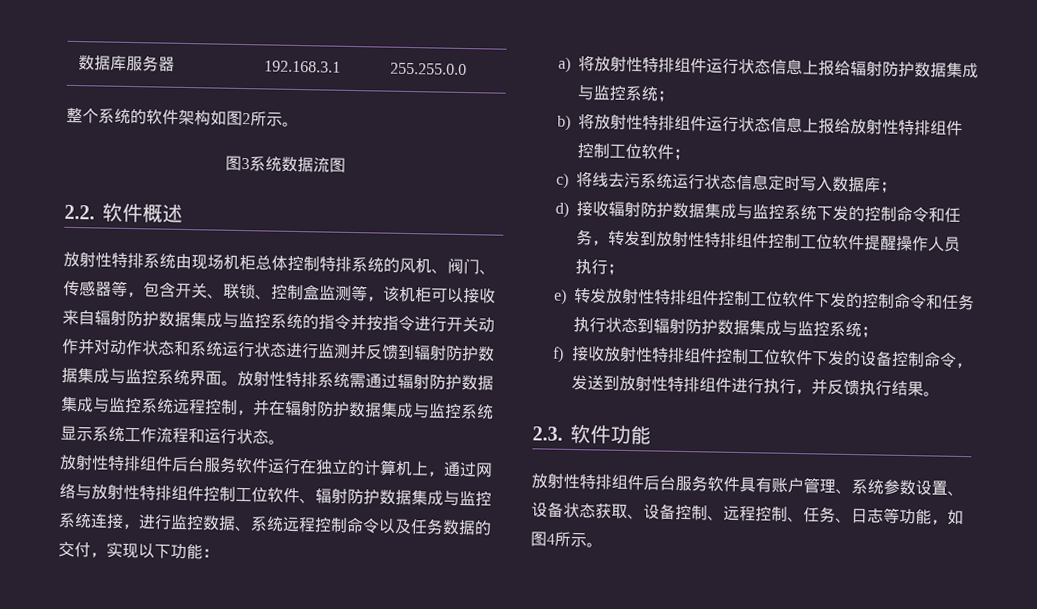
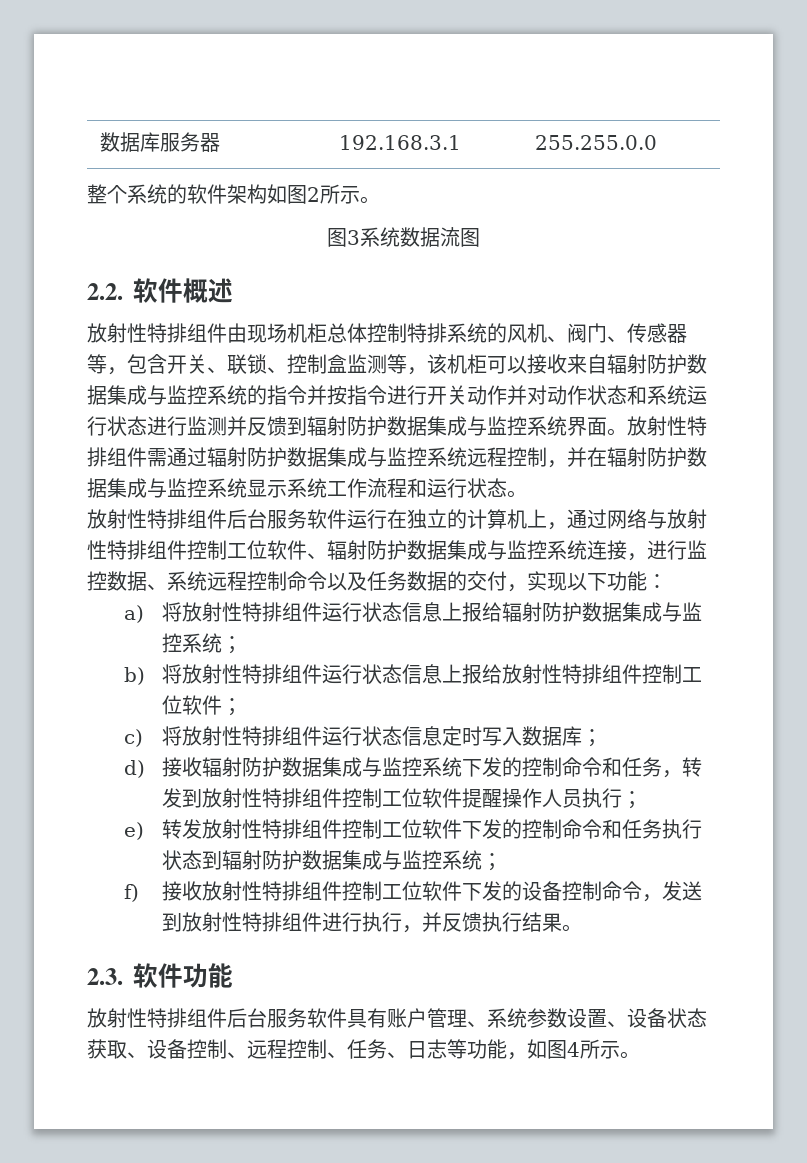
[143,253,176,269] 系统 -> [187,323,227,343] 组件
[317,372,350,388] 系统 -> [107,447,147,467] 组件
[591,172,673,189] 线去污系统 -> [181,726,322,746] 放射性特排组件

